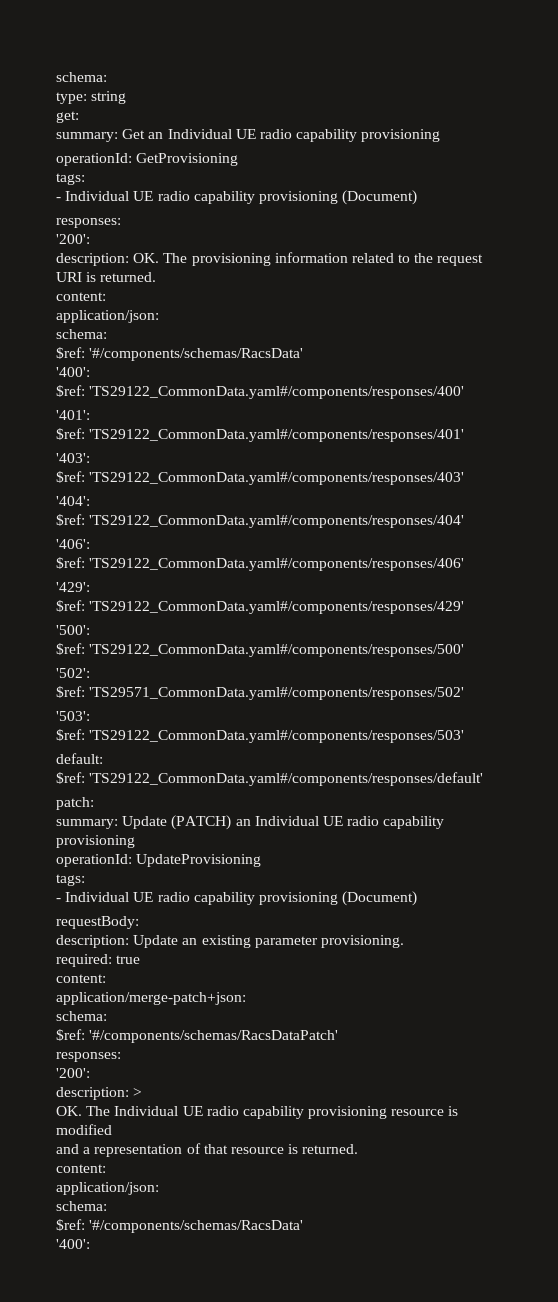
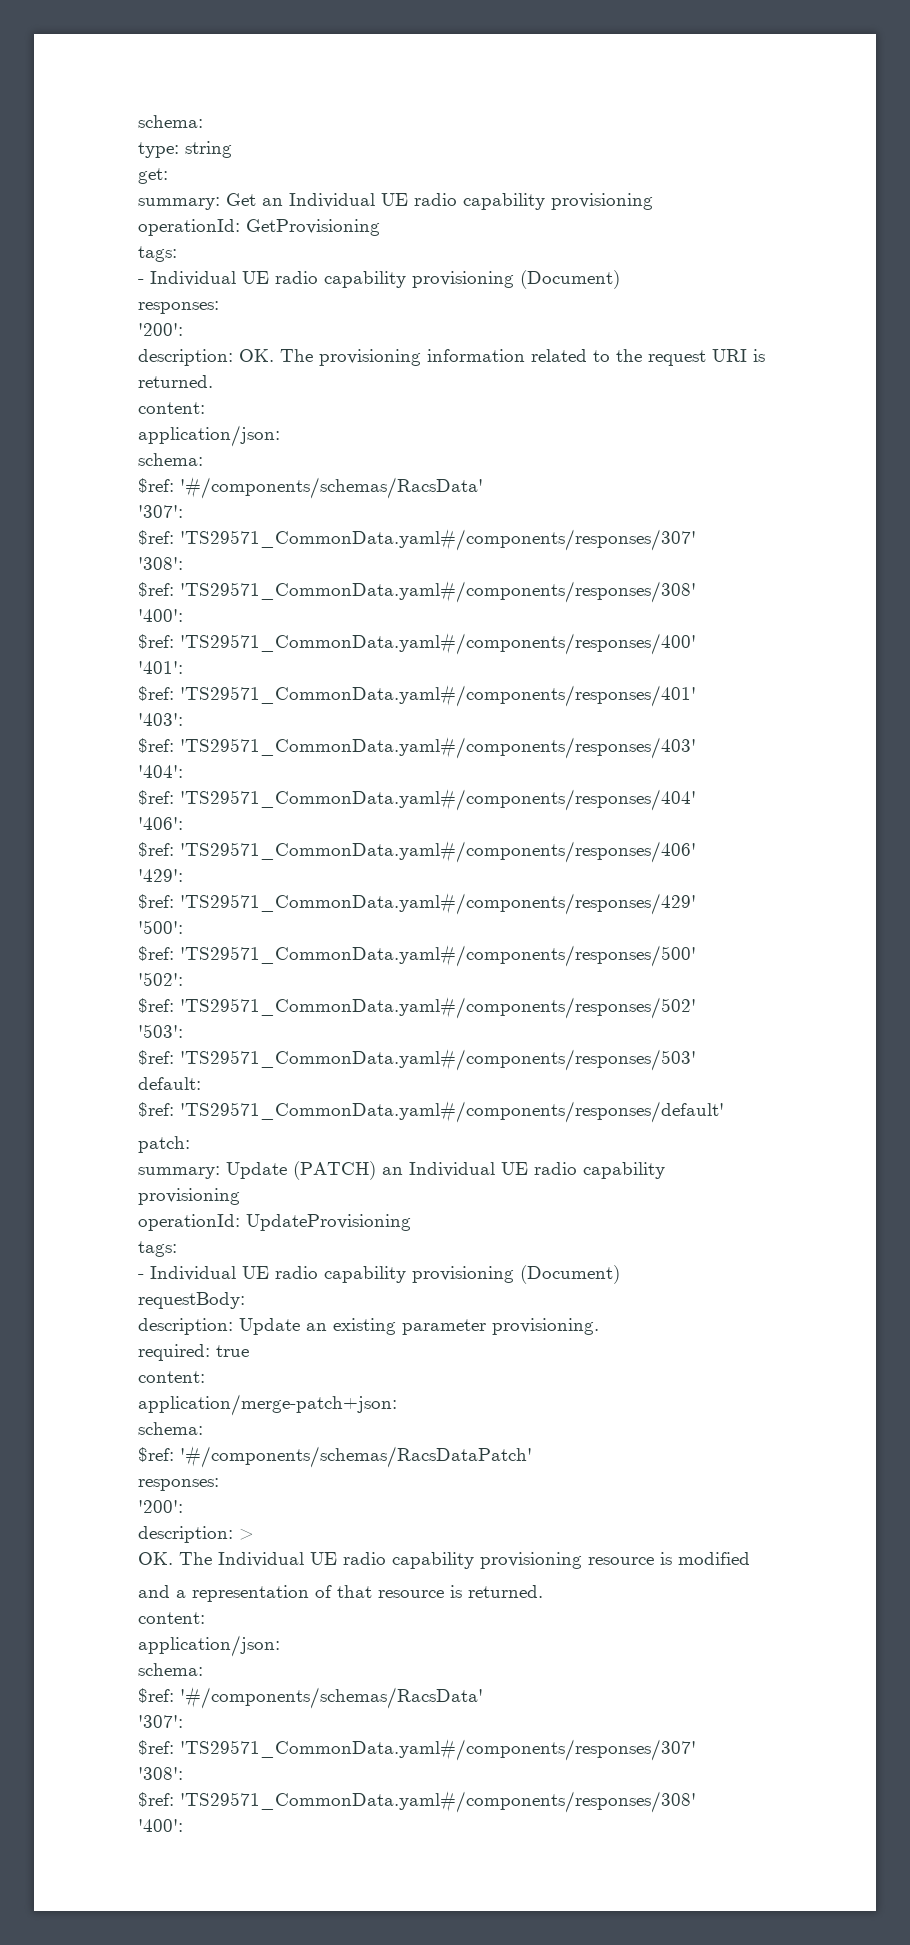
(304, 354) none -> [138,505,183,518] [138,529,696,551] [138,557,183,570] [138,581,696,603] // '307': // $ref: 'TS29571_CommonData.yaml#/components/responses/307' // '308': // $ref: 'TS29571_CommonData.yaml#/components/responses/308'
[89,386,465,399] 'TS29122_CommonData.yaml#/components/responses/400' -> [180,633,696,655] 'TS29571_CommonData.yaml#/components/responses/400'
[89,429,465,442] 'TS29122_CommonData.yaml#/components/responses/401' -> [180,685,696,707] 'TS29571_CommonData.yaml#/components/responses/401'
[89,472,465,485] 'TS29122_CommonData.yaml#/components/responses/403' -> [180,737,696,759] 'TS29571_CommonData.yaml#/components/responses/403'
[89,515,465,528] 'TS29122_CommonData.yaml#/components/responses/404' -> [180,789,696,811] 'TS29571_CommonData.yaml#/components/responses/404'
[89,558,465,571] 'TS29122_CommonData.yaml#/components/responses/406' -> [180,841,696,863] 'TS29571_CommonData.yaml#/components/responses/406'
[89,601,465,614] 'TS29122_CommonData.yaml#/components/responses/429' -> [180,893,696,915] 'TS29571_CommonData.yaml#/components/responses/429'
[89,644,465,657] 'TS29122_CommonData.yaml#/components/responses/500' -> [180,945,696,967] 'TS29571_CommonData.yaml#/components/responses/500'
[89,730,465,743] 'TS29122_CommonData.yaml#/components/responses/503' -> [180,1049,696,1071] 'TS29571_CommonData.yaml#/components/responses/503'
[89,772,484,786] 'TS29122_CommonData.yaml#/components/responses/default' -> [180,1101,724,1123] 'TS29571_CommonData.yaml#/components/responses/default'
(304, 1226) none -> [138,1715,183,1728] [138,1739,696,1761] [138,1767,183,1780] [138,1791,696,1813] // '307': // $ref: 'TS29571_CommonData.yaml#/components/responses/307' // '308': // $ref: 'TS29571_CommonData.yaml#/components/responses/308'

